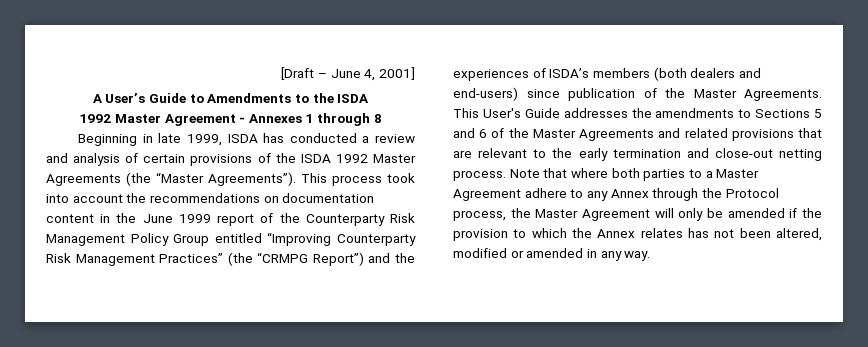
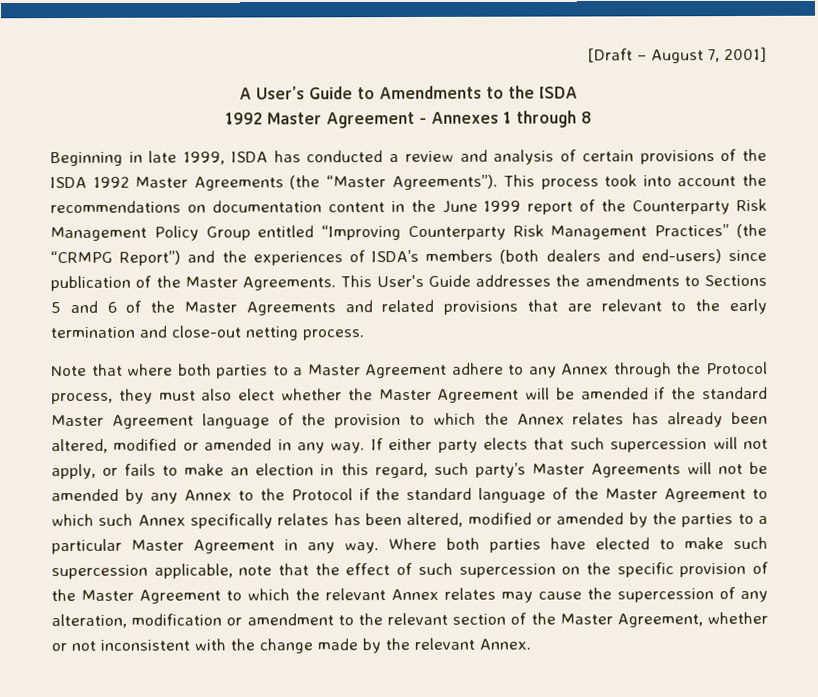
[330,69,376,81] June 4, -> [651,49,720,64] August 7,
(506, 175) none -> (364, 335) //
(506, 215) none -> [118,388,342,404] they must also elect whether
[678,208,704,221] only -> (551, 393) none
(822, 213) none -> [702,386,769,400] [51,413,327,429] standard Master Agreement language of the
[714,229,735,238] not -> [667,412,724,428] already
(651, 256) none -> [370,437,768,453] [51,461,768,480] [51,487,768,504] [51,512,769,529] [51,536,768,555] [51,561,769,580] [51,587,768,604] [51,611,768,629] [51,637,531,654] If either party elects that such supercession will not apply, or fails to make an election in this regard, such party’s Master Agreements will not be amended by any Annex to the Protocol if the standard language of the Master Agreement to which such Annex specifically relates has been altered, modified or amended by the parties to a particular Master Agreement in any way. Where both parties have elected to make such supercession applicable, note that the effect of such supercession on the specific provision of the Master Agreement to which the relevant Annex relates may cause the supercession of any alteration, modification or amendment to the relevant section of the Master Agreement, whether or not inconsistent with the change made by the relevant Annex.

